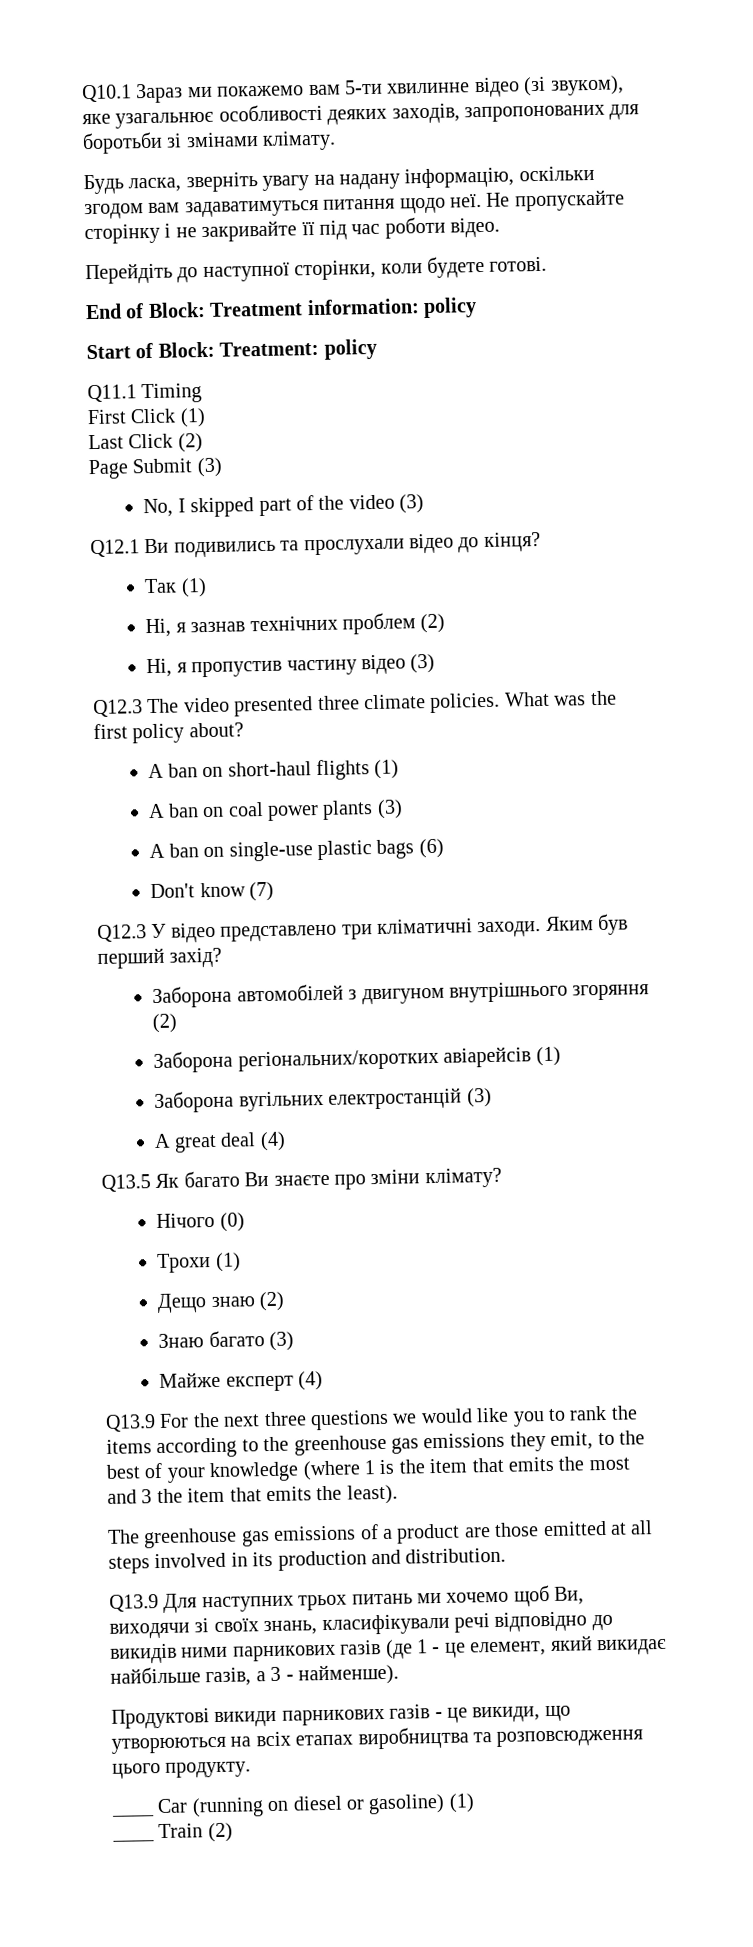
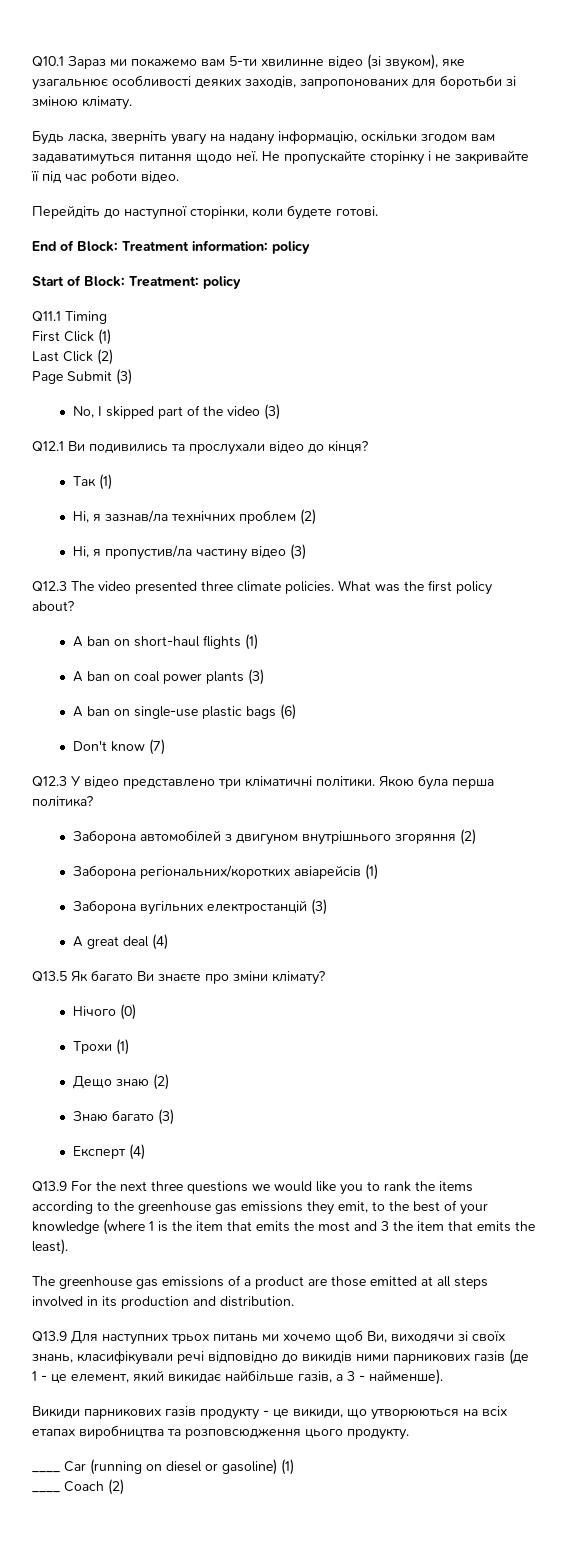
[185,131,259,148] змінами -> [32,96,78,106] зміною
[190,621,246,633] зазнав -> [104,510,168,523] зазнав/ла
[191,660,283,678] пропустив -> [104,545,192,560] пропустив/ла
[477,913,629,938] [97,947,223,970] заходи. Яким був перший захід? -> [316,775,494,790] [32,796,93,807] політики. Якою була перша політика?
[159,1371,294,1392] Майже експерт -> [72,1146,126,1159] Експерт
[111,1704,431,1729] Продуктові викиди парникових газів -> [32,1406,260,1420] Викиди парникових газів продукту
[158,1823,204,1839] Train -> [64,1481,104,1492] Coach

